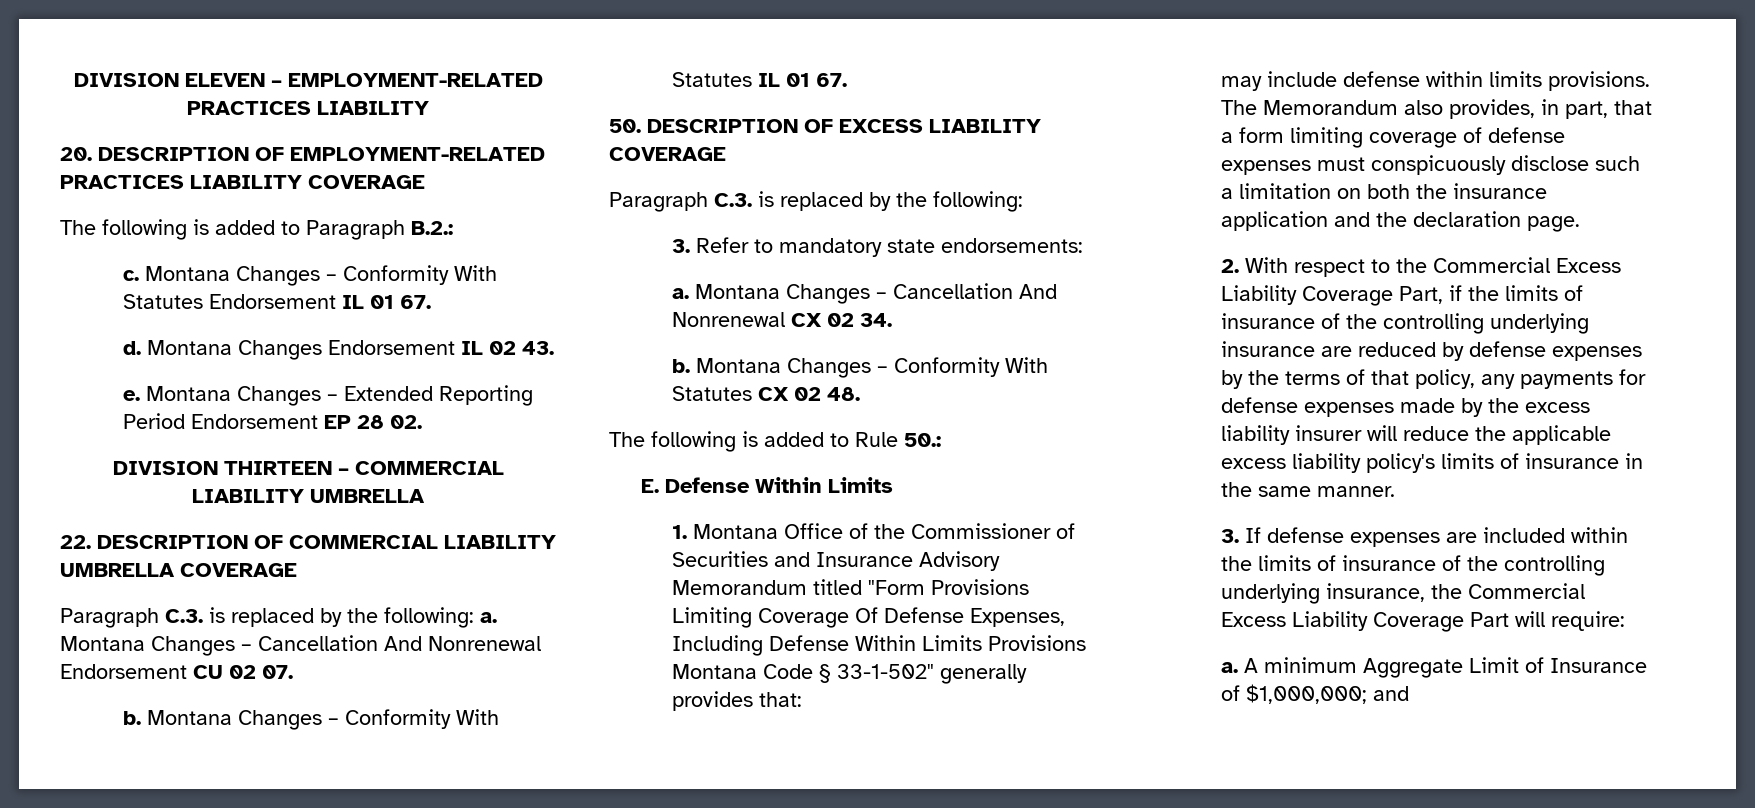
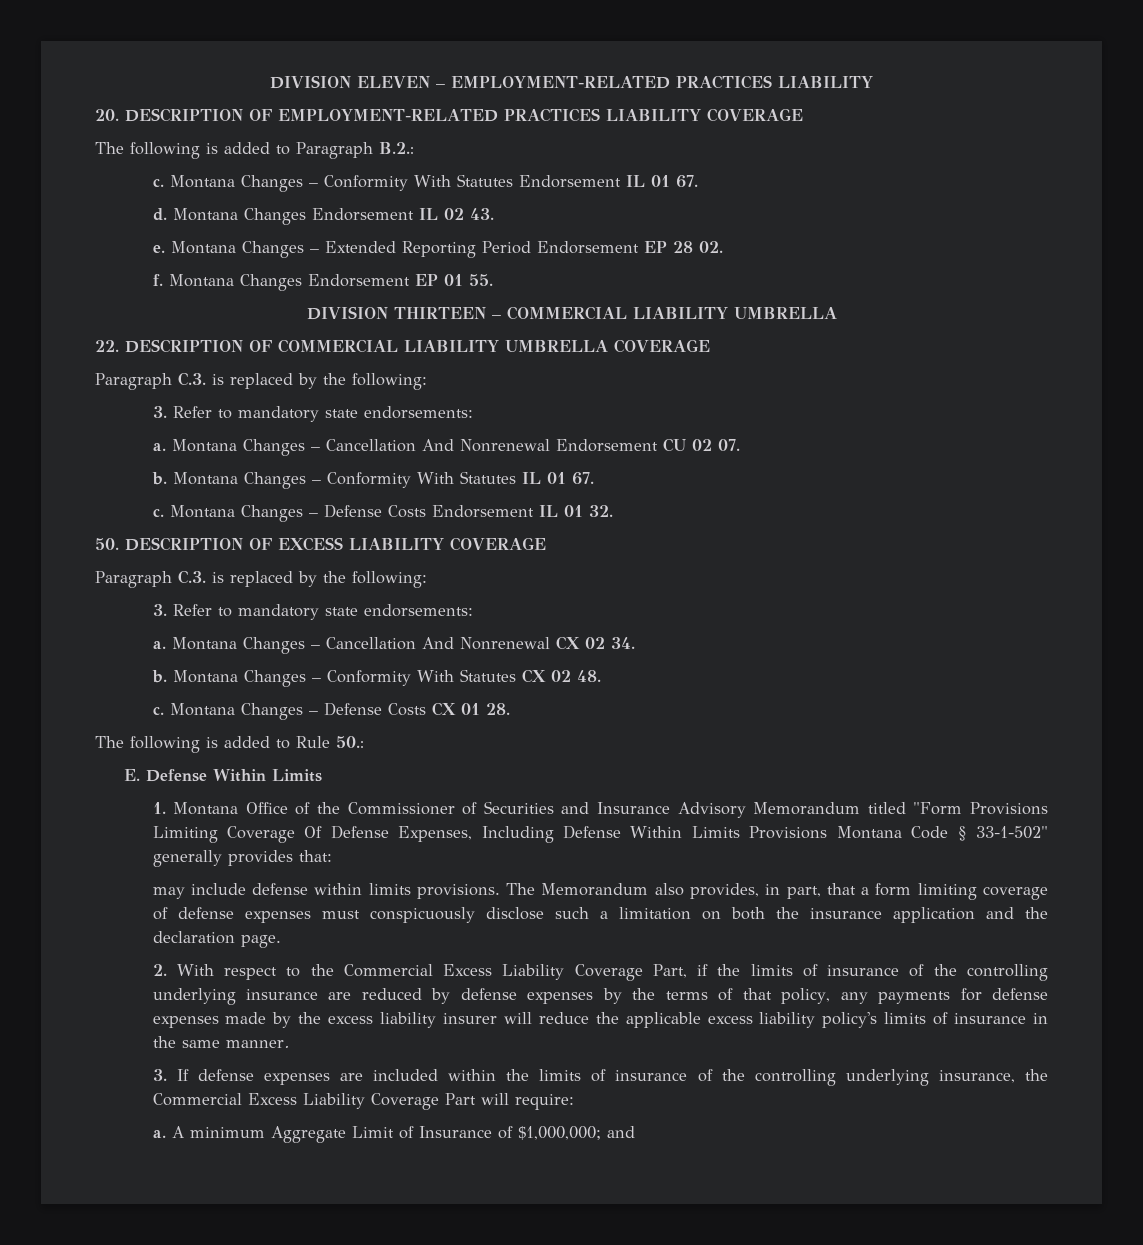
(423, 422) none -> [152,274,493,291] // f. Montana Changes Endorsement EP 01 55.
(474, 617) none -> [152,406,473,422] // 3. Refer to mandatory state endorsements: //
(848, 80) none -> [152,504,613,522] // c. Montana Changes – Defense Costs Endorsement IL 01 32.
(861, 394) none -> [152,702,510,720] // c. Montana Changes – Defense Costs CX 01 28.

